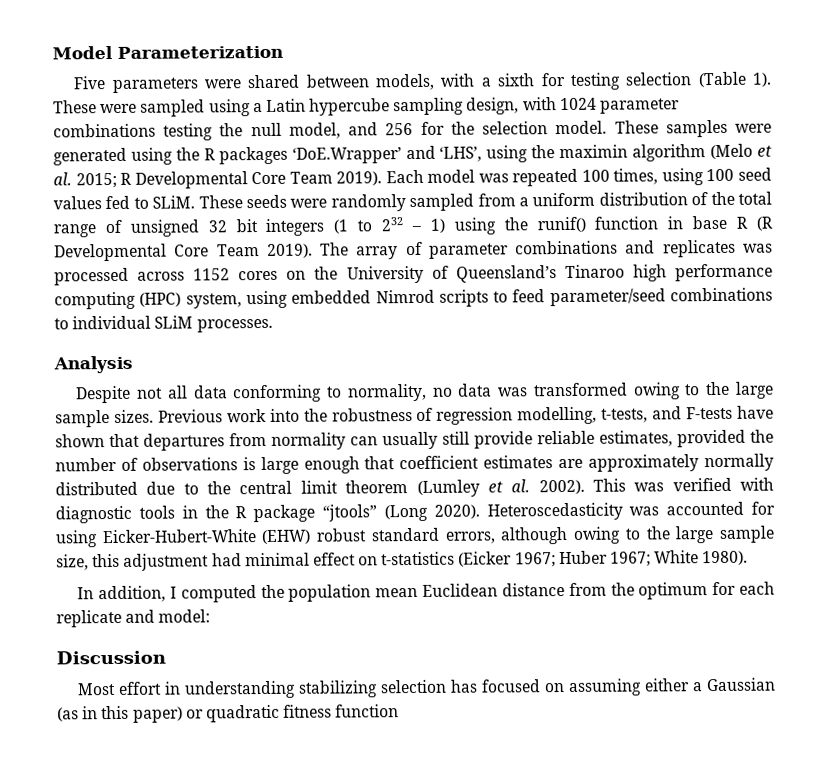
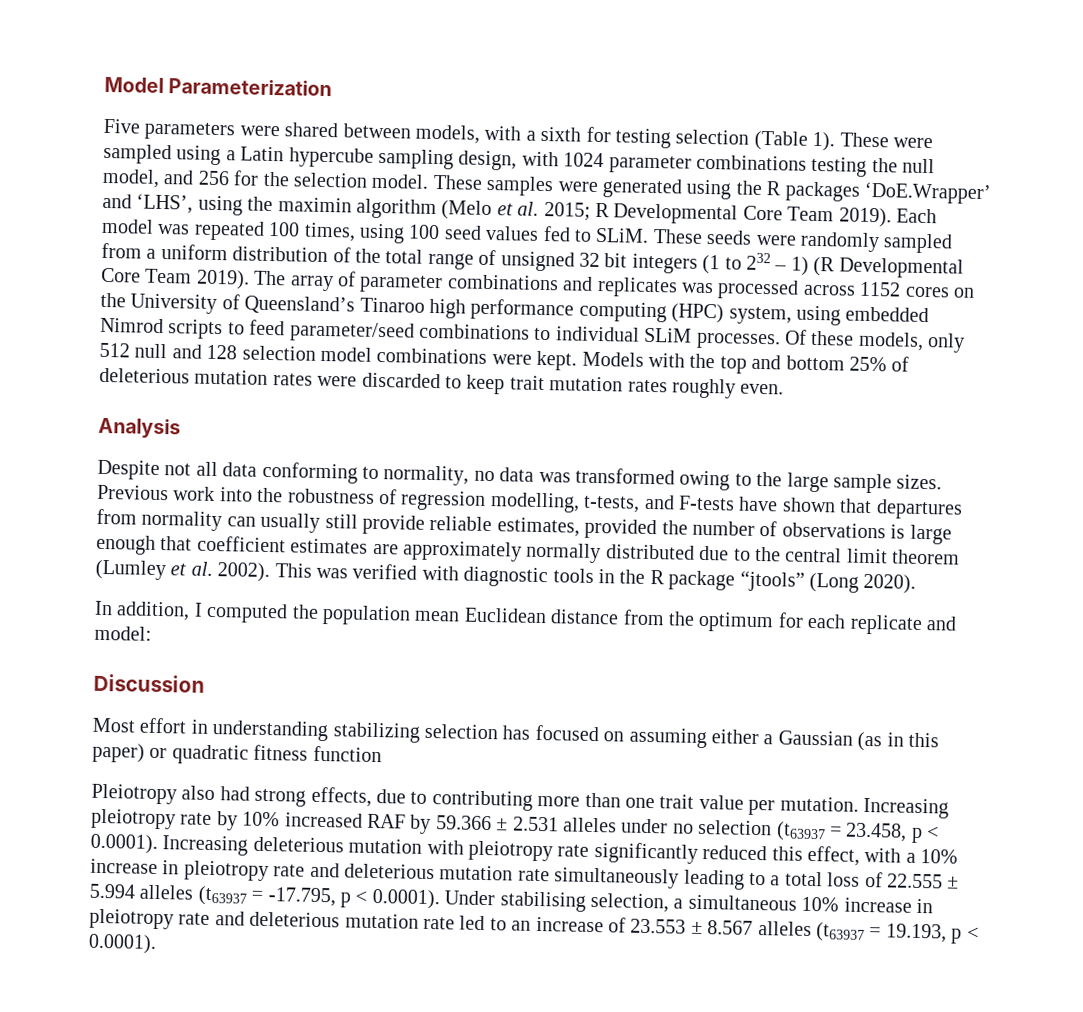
[453,215,749,235] using the runif() function in base R -> (809, 266) none
(273, 325) none -> [784,329,966,353] [99,342,910,374] [99,367,785,399] Of these models, only 512 null and 128 selection model combinations were kept. Models with the top and bottom 25% of deleterious mutation rates were discarded to keep trait mutation rates roughly even.
[486,501,776,521] [55,525,776,548] [56,550,749,571] Heteroscedasticity was accounted for using Eicker-Hubert-White (EHW) robust standard errors, although owing to the large sample size, this adjustment had minimal effect on t-statistics (Eicker 1967; Huber 1967; White 1980). -> (917, 583) none
(400, 711) none -> [91,783,949,819] [91,808,940,844] [90,833,959,866] [90,858,960,890] [89,883,933,914] [89,908,979,944] [88,933,157,955] // Pleiotropy also had strong effects, due to contributing more than one trait value per mutation. Increasing pleiotropy rate by 10% increased RAF by 59.366 ± 2.531 alleles under no selection (t63937 = 23.458, p < 0.0001). Increasing deleterious mutation with pleiotropy rate significantly reduced this effect, with a 10% increase in pleiotropy rate and deleterious mutation rate simultaneously leading to a total loss of 22.555 ± 5.994 alleles (t63937 = -17.795, p < 0.0001). Under stabilising selection, a simultaneous 10% increase in pleiotropy rate and deleterious mutation rate led to an increase of 23.553 ± 8.567 alleles (t63937 = 19.193, p < 0.0001).

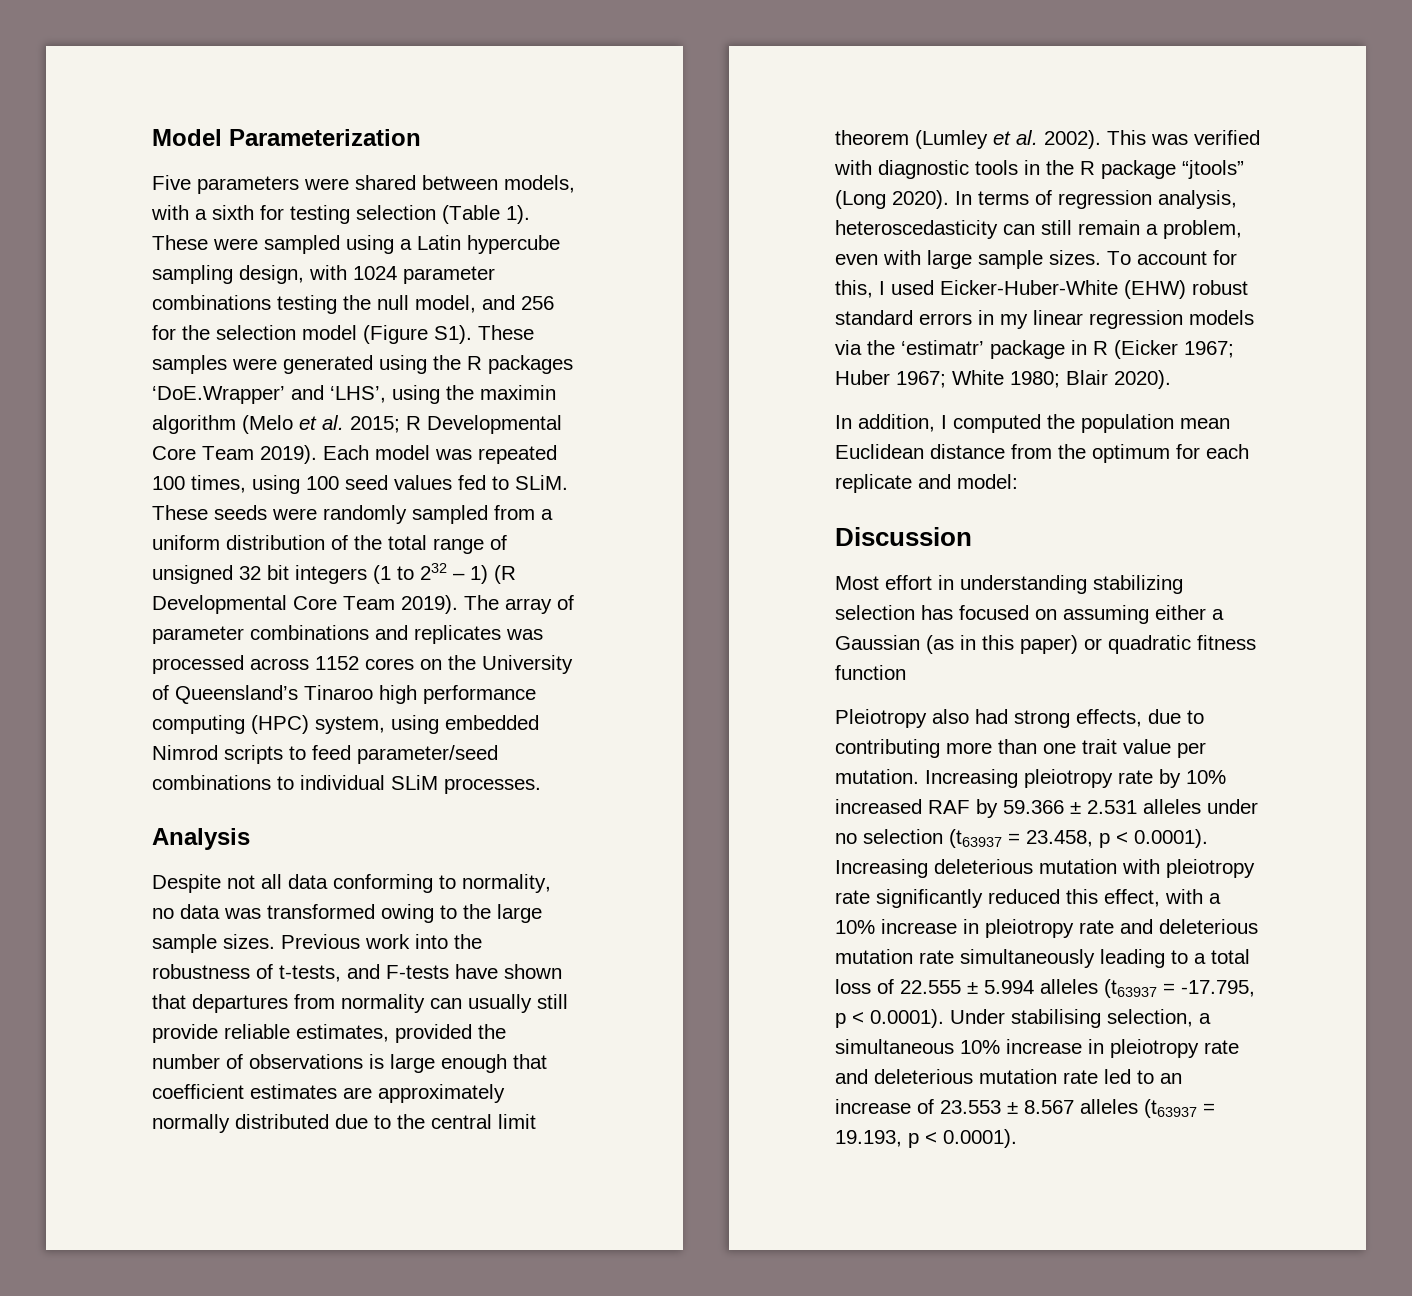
[371,173,430,189] model. -> [302,325,472,344] model (Figure S1).
[784,329,966,353] [99,342,910,374] [99,367,785,399] Of these models, only 512 null and 128 selection model combinations were kept. Models with the top and bottom 25% of deleterious mutation rates were discarded to keep trait mutation rates roughly even. -> (541, 786) none
[400,490,580,513] regression modelling, -> (273, 971) none
(917, 583) none -> [955,190,1237,209] [835,220,1242,239] [835,250,1237,269] [835,280,1248,299] [835,310,1254,329] [835,340,1234,359] [835,370,1171,389] In terms of regression analysis, heteroscedasticity can still remain a problem, even with large sample sizes. To account for this, I used Eicker-Huber-White (EHW) robust standard errors in my linear regression models via the ‘estimatr’ package in R (Eicker 1967; Huber 1967; White 1980; Blair 2020).

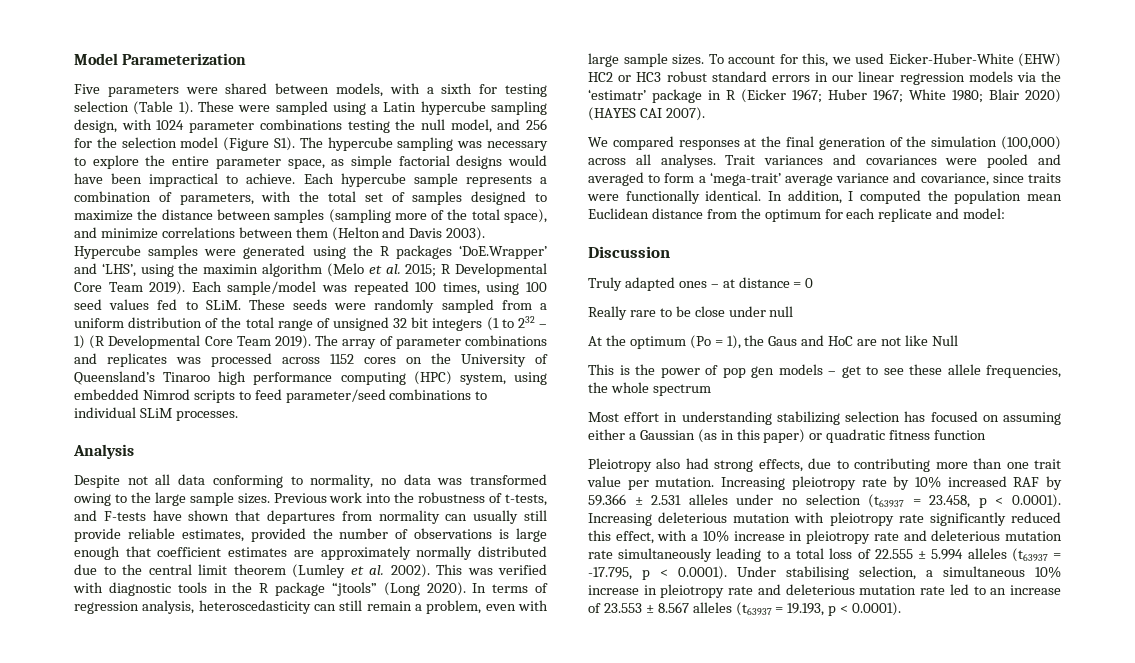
[478,325,534,340] These -> [299,137,548,151] [74,155,547,169] [74,173,547,187] [74,191,547,205] [74,209,548,223] [74,227,486,241] [74,245,141,259] The hypercube sampling was necessary to explore the entire parameter space, as simple factorial designs would have been impractical to achieve. Each hypercube sample represents a combination of parameters, with the total set of samples designed to maximize the distance between samples (sampling more of the total space), and minimize correlations between them (Helton and Davis 2003). Hypercube
[375,445,430,460] model -> [227,281,317,295] sample/model
[879,281,885,295] I -> [831,57,851,64] we
(1186, 289) none -> [588,72,662,82] HC2 or HC3
[1000,314,1028,329] my -> [832,75,854,82] our
[1114,370,1171,389] 2020). // -> [1025,89,1061,103] [588,107,705,121] [588,136,1061,150] [588,154,1061,168] [588,172,1061,186] [587,190,762,204] 2020) (HAYES CAI 2007). // We compared responses at the final generation of the simulation (100,000) across all analyses. Trait variances and covariances were pooled and averaged to form a ‘mega-trait’ average variance and covariance, since traits were functionally identical.
(972, 536) none -> [588,277,814,291] [588,306,794,320] [588,335,958,349] [588,364,1061,378] [588,382,711,396] // Truly adapted ones – at distance = 0 // Really rare to be close under null // At the optimum (Po = 1), the Gaus and HoC are not like Null // This is the power of pop gen models – get to see these allele frequencies, the whole spectrum

